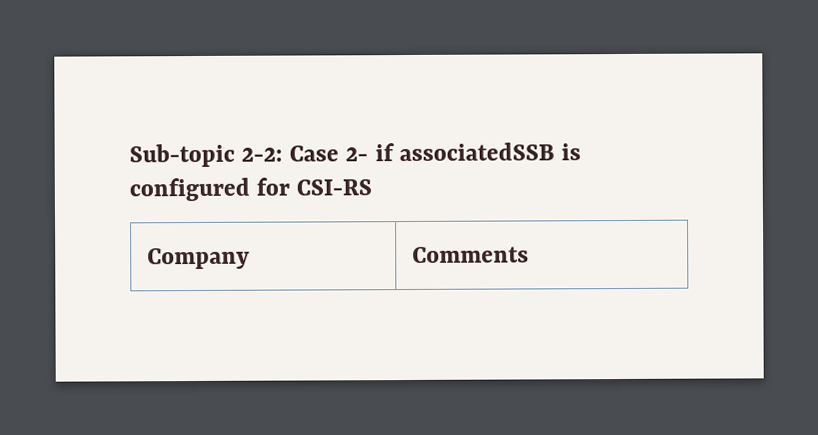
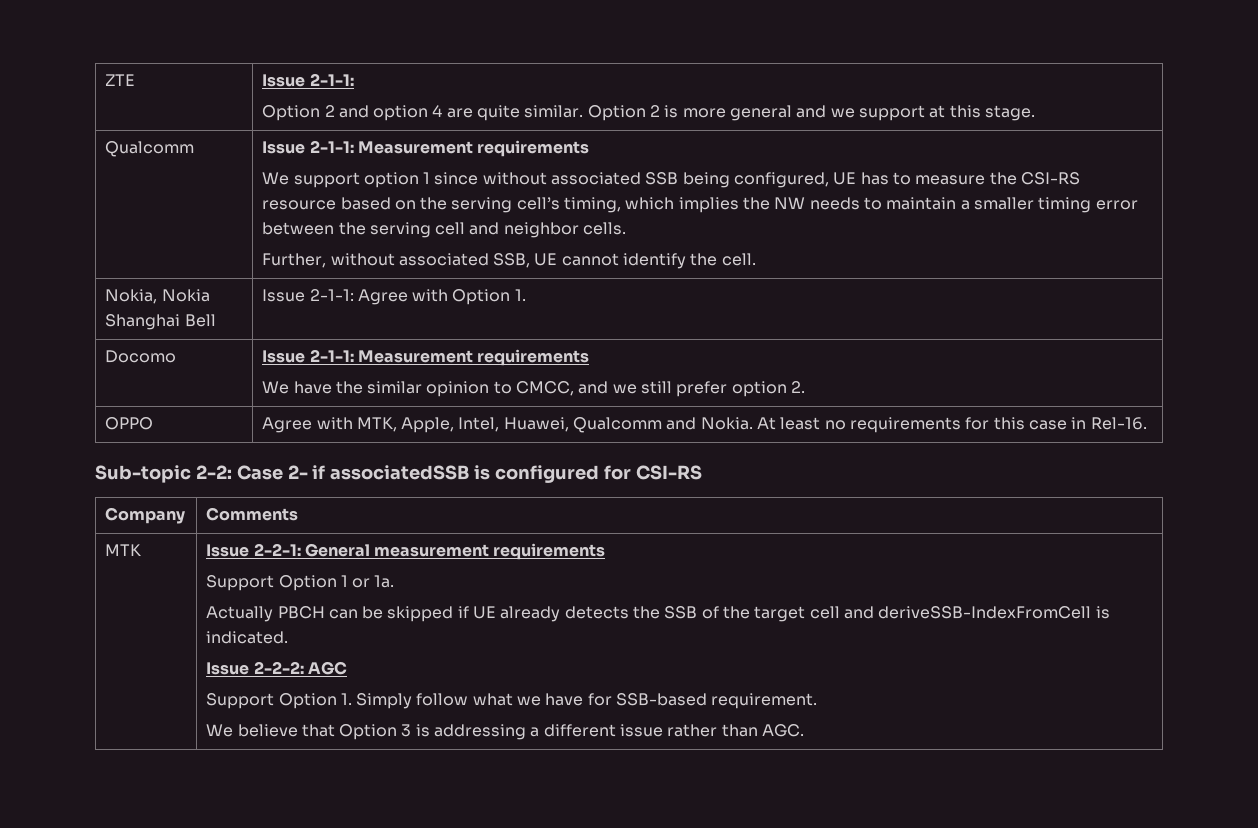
(129, 155) none -> [105,74,136,86] [262,73,354,87] [262,105,1035,121] [105,141,195,157] [262,140,590,157] [262,172,1081,188] [262,197,1138,213] [262,222,627,238] [262,253,756,269] [105,289,210,304] [105,314,216,330] [262,289,526,305] [105,350,177,363] [262,349,590,366] [262,381,806,397] [105,417,154,430] [262,417,1147,433] ZTE | Issue 2-1-1: // Option 2 and option 4 are quite similar. Option 2 is more general and we support at this stage. // Qualcomm | Issue 2-1-1: Measurement requirements // We support option 1 since without associated SSB being configured, UE has to measure the CSI-RS resource based on the serving cell’s timing, which implies the NW needs to maintain a smaller timing error between the serving cell and neighbor cells. // Further, without associated SSB, UE cannot identify the cell. // Nokia, Nokia Shanghai Bell | Issue 2-1-1: Agree with Option 1. // Docomo | Issue 2-1-1: Measurement requirements // We have the similar opinion to CMCC, and we still prefer option 2. // OPPO | Agree with MTK, Apple, Intel, Huawei, Qualcomm and Nokia. At least no requirements for this case in Rel-16. //
(530, 254) none -> [105,544,142,556] [206,543,606,560] [206,575,395,591] [206,606,1110,622] [206,631,289,644] [206,661,347,675] [206,693,818,709] [206,724,805,740] // MTK | Issue 2-2-1: General measurement requirements // Support Option 1 or 1a. // Actually PBCH can be skipped if UE already detects the SSB of the target cell and deriveSSB-IndexFromCell is indicated. // Issue 2-2-2: AGC // Support Option 1. Simply follow what we have for SSB-based requirement. // We believe that Option 3 is addressing a different issue rather than AGC.

